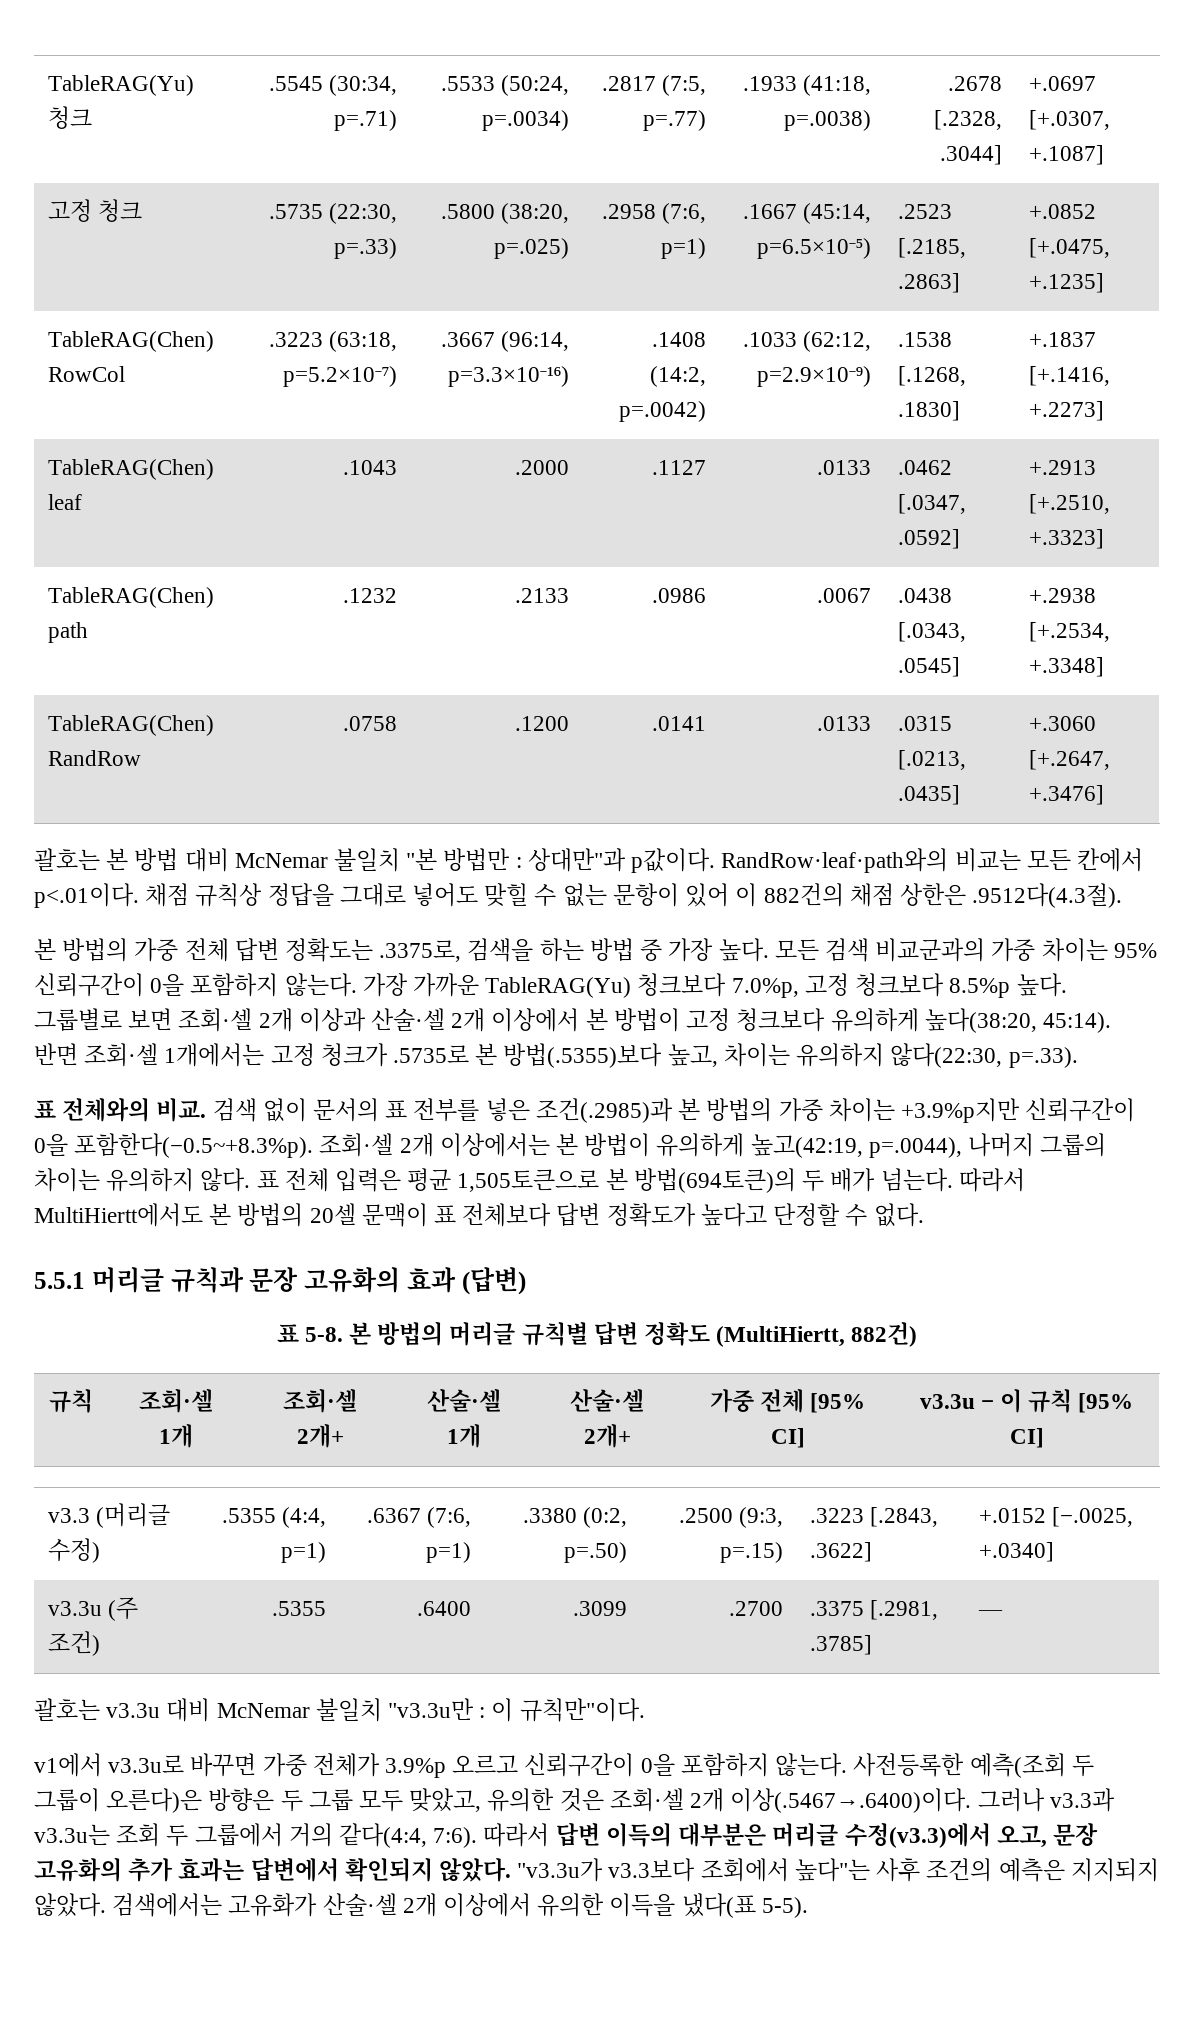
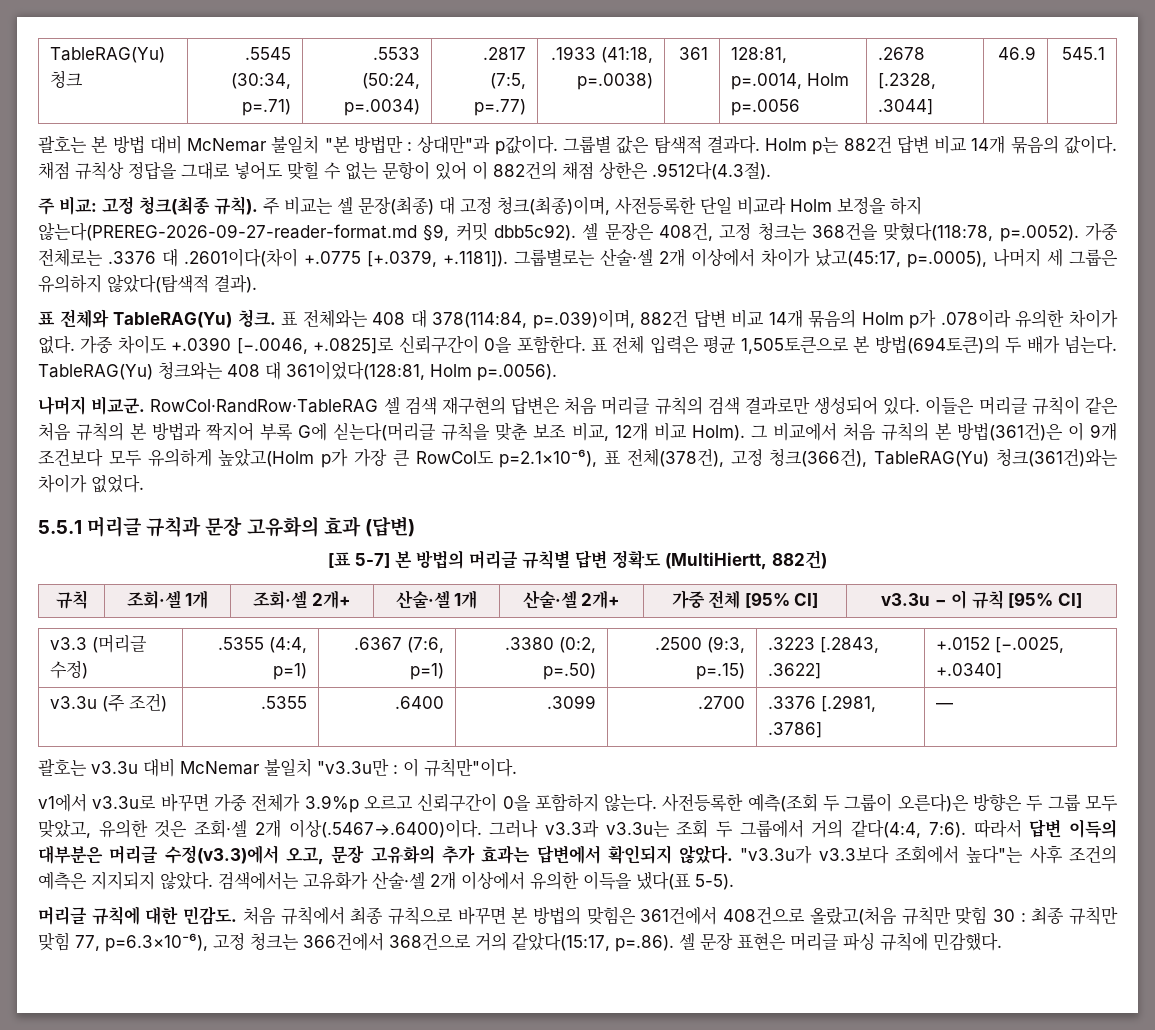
[948,76,1003,91] [934,110,1003,130] [940,145,1003,165] [1028,76,1096,91] [1028,110,1110,130] [1028,145,1104,165] [47,199,143,222] [268,203,398,224] [334,238,398,259] [440,203,570,224] [494,238,570,259] [601,203,707,224] [661,238,707,259] [742,203,872,224] [757,238,872,259] [897,204,952,219] [897,238,966,258] [897,273,960,293] [1028,204,1096,219] [1028,238,1110,258] [1028,273,1104,293] [47,331,214,352] [47,366,125,382] [268,331,398,352] [283,366,398,387] [440,331,570,352] [448,366,570,387] [652,332,707,347] [650,366,707,387] [619,401,707,422] [742,331,872,352] [757,366,872,387] [897,332,952,347] [897,366,966,386] [897,401,960,421] [1028,332,1096,347] [1028,366,1110,386] [1028,401,1104,421] [47,459,214,480] [47,494,82,510] [343,460,398,475] [515,460,570,475] [652,460,707,475] [817,460,872,475] [897,460,952,475] [897,494,966,514] [897,529,960,549] [1028,460,1096,475] [1028,494,1110,514] [1028,529,1104,549] [47,587,214,608] [47,622,88,643] [343,588,398,603] [515,588,570,603] [652,588,707,603] [817,588,872,603] [897,588,952,603] [897,622,966,642] [897,657,960,677] [1028,588,1096,603] [1028,622,1110,642] [1028,657,1104,677] [47,715,214,736] [47,750,141,766] [343,716,398,731] [515,716,570,731] [652,716,707,731] [817,716,872,731] [897,716,952,731] [897,750,966,770] [897,785,960,805] [1028,716,1096,731] [1028,750,1110,770] [1028,785,1104,805] .2678 [.2328, .3044] | +.0697 [+.0307, +.1087] // 고정 청크 | .5735 (22:30, p=.33) | .5800 (38:20, p=.025) | .2958 (7:6, p=1) | .1667 (45:14, p=6.5×10⁻⁵) | .2523 [.2185, .2863] | +.0852 [+.0475, +.1235] // TableRAG(Chen) RowCol | .3223 (63:18, p=5.2×10⁻⁷) | .3667 (96:14, p=3.3×10⁻¹⁶) | .1408 (14:2, p=.0042) | .1033 (62:12, p=2.9×10⁻⁹) | .1538 [.1268, .1830] | +.1837 [+.1416, +.2273] // TableRAG(Chen) leaf | .1043 | .2000 | .1127 | .0133 | .0462 [.0347, .0592] | +.2913 [+.2510, +.3323] // TableRAG(Chen) path | .1232 | .2133 | .0986 | .0067 | .0438 [.0343, .0545] | +.2938 [+.2534, +.3348] // TableRAG(Chen) RandRow | .0758 | .1200 | .0141 | .0133 | .0315 [.0213, .0435] | +.3060 [+.2647, +.3476] -> [678,47,708,60] [731,47,788,63] [731,73,850,90] [731,99,801,116] [878,47,926,60] [878,73,937,89] [878,99,934,115] [997,46,1036,60] [1061,47,1105,60] 361 | 128:81, p=.0014, Holm p=.0056 | .2678 [.2328, .3044] | 46.9 | 545.1
[721,848,1143,873] [34,883,139,908] RandRow·leaf·path와의 비교는 모든 칸에서 p<.01이다. -> [562,135,1117,155] 그룹별 값은 탐색적 결과다. Holm p는 882건 답변 비교 14개 묶음의 값이다.
[34,938,1157,962] [34,973,1067,998] [34,1008,1111,1033] [34,1043,1078,1068] [34,1098,1136,1123] [34,1133,1107,1158] [34,1168,251,1192] 본 방법의 가중 전체 답변 정확도는 .3375로, 검색을 하는 방법 중 가장 높다. 모든 검색 비교군과의 가중 차이는 95% 신뢰구간이 0을 포함하지 않는다. 가장 가까운 TableRAG(Yu) 청크보다 7.0%p, 고정 청크보다 8.5%p 높다. 그룹별로 보면 조회·셀 2개 이상과 산술·셀 2개 이상에서 본 방법이 고정 청크보다 유의하게 높다(38:20, 45:14). 반면 조회·셀 1개에서는 고정 청크가 .5735로 본 방법(.5355)보다 높고, 차이는 유의하지 않다(22:30, p=.33). // 표 전체와의 비교. 검색 없이 문서의 표 전부를 넣은 조건(.2985)과 본 방법의 가중 차이는 +3.9%p지만 신뢰구간이 0을 포함한다(−0.5~+8.3%p). 조회·셀 2개 이상에서는 본 방법이 유의하게 높고(42:19, p=.0044), 나머지 그룹의 차이는 유의하지 않다. -> [38,196,922,215] [38,222,1119,242] [38,248,1118,268] [38,274,257,293] [38,309,1118,329] [38,335,586,354] 주 비교: 고정 청크(최종 규칙). 주 비교는 셀 문장(최종) 대 고정 청크(최종)이며, 사전등록한 단일 비교라 Holm 보정을 하지 않는다(PREREG-2026-09-27-reader-format.md §9, 커밋 dbb5c92). 셀 문장은 408건, 고정 청크는 368건을 맞혔다(118:78, p=.0052). 가중 전체로는 .3376 대 .2601이다(차이 +.0775 [+.0379, +.1181]). 그룹별로는 산술·셀 2개 이상에서 차이가 났고(45:17, p=.0005), 나머지 세 그룹은 유의하지 않았다(탐색적 결과). // 표 전체와 TableRAG(Yu) 청크. 표 전체와는 408 대 378(114:84, p=.039)이며, 882건 답변 비교 14개 묶음의 Holm p가 .078이라 유의한 차이가 없다. 가중 차이도 +.0390 [−.0046, +.0825]로 신뢰구간이 0을 포함한다.
[958,1168,1025,1192] [34,1203,924,1227] 따라서 MultiHiertt에서도 본 방법의 20셀 문맥이 표 전체보다 답변 정확도가 높다고 단정할 수 없다. -> [38,361,557,381] [38,396,1118,415] [38,422,1117,441] [38,448,1119,468] [38,474,144,493] TableRAG(Yu) 청크와는 408 대 361이었다(128:81, Holm p=.0056). // 나머지 비교군. RowCol·RandRow·TableRAG 셀 검색 재구현의 답변은 처음 머리글 규칙의 검색 결과로만 생성되어 있다. 이들은 머리글 규칙이 같은 처음 규칙의 본 방법과 짝지어 부록 G에 싣는다(머리글 규칙을 맞춘 보조 비교, 12개 비교 Holm). 그 비교에서 처음 규칙의 본 방법(361건)은 이 9개 조건보다 모두 유의하게 높았고(Holm p가 가장 큰 RowCol도 p=2.1×10⁻⁶), 표 전체(378건), 고정 청크(366건), TableRAG(Yu) 청크(361건)와는 차이가 없었다.
[276,1324,343,1343] 표 5-8. -> [328,552,390,568] [표 5-7]
[809,1600,939,1620] [809,1635,872,1655] .3375 [.2981, .3785] -> [768,695,877,712] [768,722,823,738] .3376 [.2981, .3786]
(808, 1907) none -> [38,906,1119,925] [38,932,1002,952] // 머리글 규칙에 대한 민감도. 처음 규칙에서 최종 규칙으로 바꾸면 본 방법의 맞힘은 361건에서 408건으로 올랐고(처음 규칙만 맞힘 30 : 최종 규칙만 맞힘 77, p=6.3×10⁻⁶), 고정 청크는 366건에서 368건으로 거의 같았다(15:17, p=.86). 셀 문장 표현은 머리글 파싱 규칙에 민감했다.

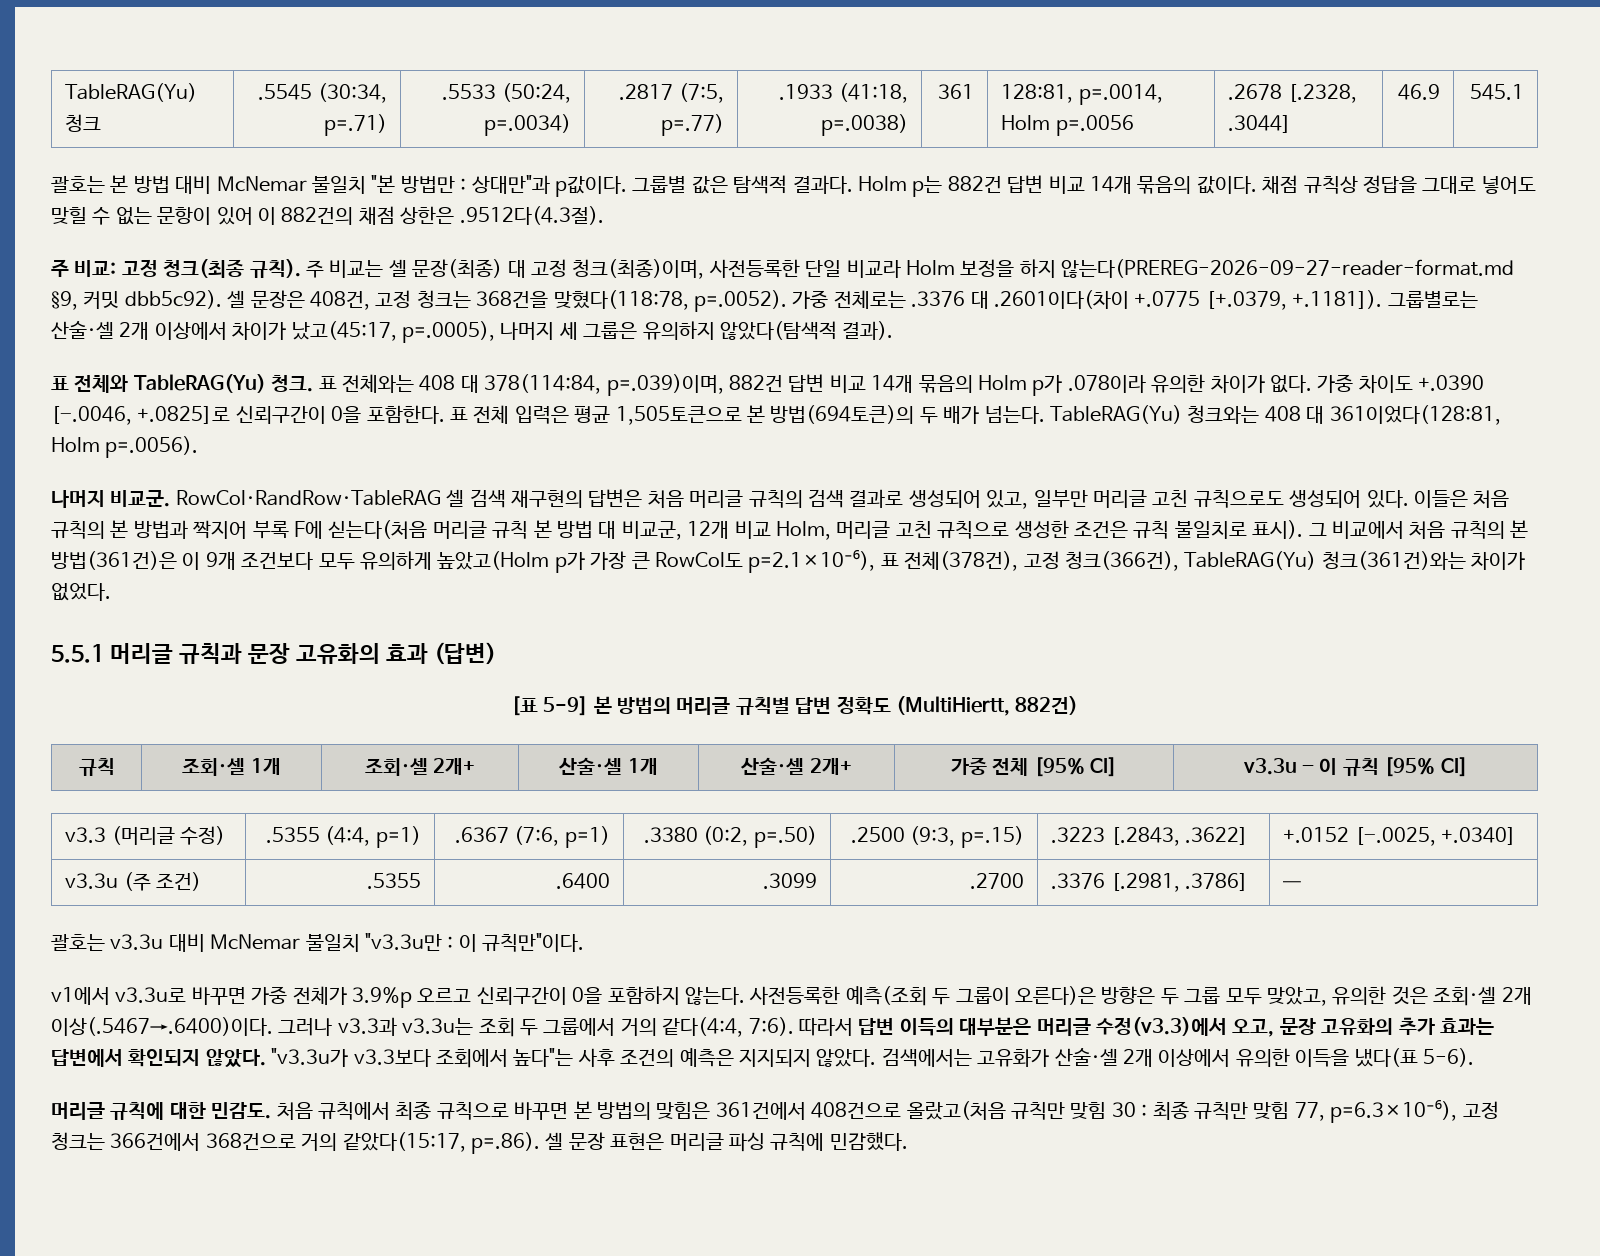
[744,396,1118,415] 결과로만 생성되어 있다. 이들은 머리글 규칙이 같은 -> [849,489,1468,509] 결과로 생성되어 있고, 일부만 머리글 고친 규칙으로도 생성되어 있다. 이들은
[298,422,745,441] G에 싣는다(머리글 규칙을 맞춘 보조 비교, 12개 비교 Holm). -> [294,520,1304,540] F에 싣는다(처음 머리글 규칙 본 방법 대 비교군, 12개 비교 Holm, 머리글 고친 규칙으로 생성한 조건은 규칙 불일치로 표시).
[355,553,390,568] 5-7] -> [543,696,589,716] 5-9]
[695,874,734,890] 5-5). -> [1423,1048,1475,1067] 5-6).

